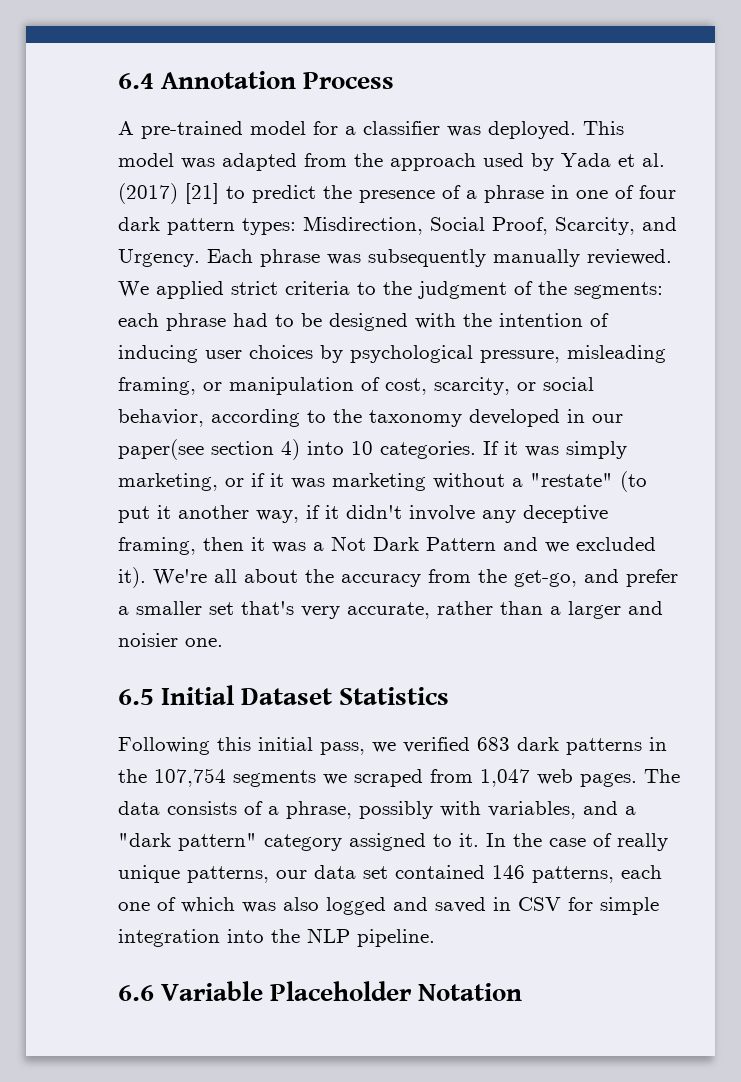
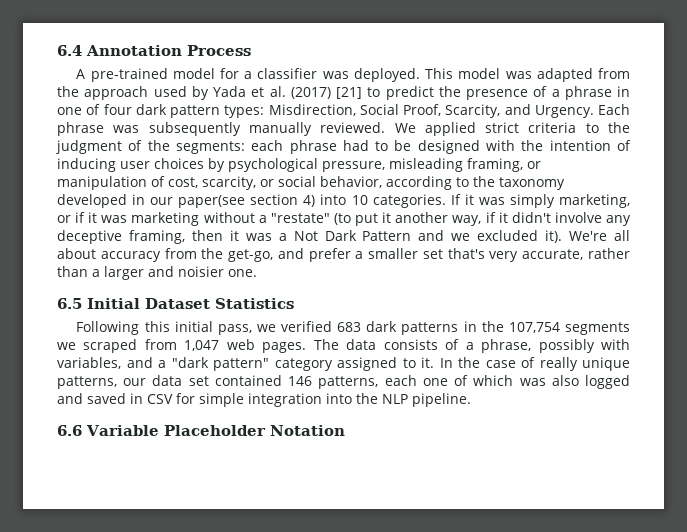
[305,569,334,583] the -> (96, 253) none

